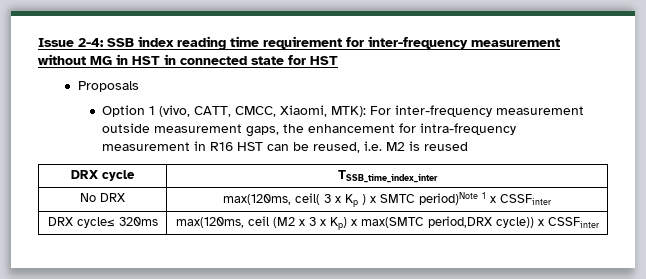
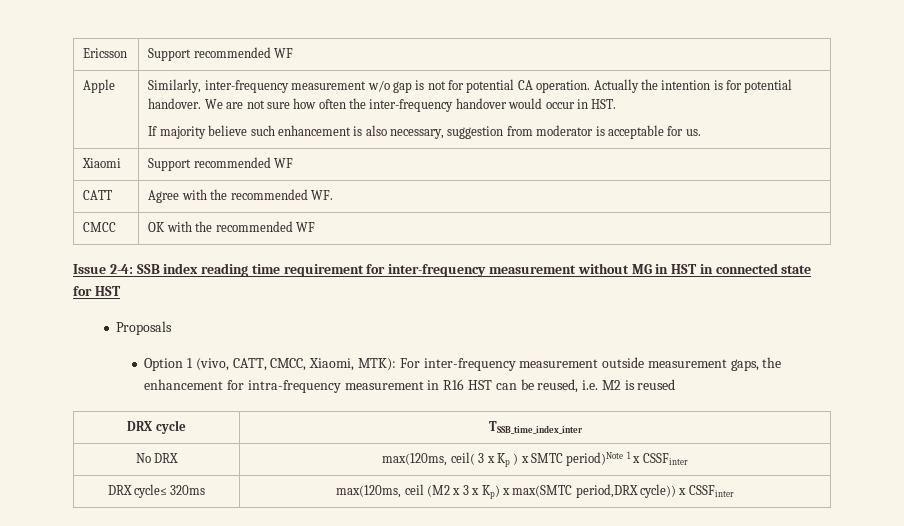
(38, 42) none -> [83,48,128,58] [148,47,294,61] [83,79,116,93] [148,79,793,93] [148,98,617,112] [148,125,701,139] [82,158,122,168] [148,157,294,171] [83,190,113,200] [148,189,333,203] [83,222,117,232] [148,221,315,232] Ericsson | Support recommended WF // Apple | Similarly, inter-frequency measurement w/o gap is not for potential CA operation. Actually the intention is for potential handover. We are not sure how often the inter-frequency handover would occur in HST. // If majority believe such enhancement is also necessary, suggestion from moderator is acceptable for us. // Xiaomi | Support recommended WF // CATT | Agree with the recommended WF. // CMCC | OK with the recommended WF //

